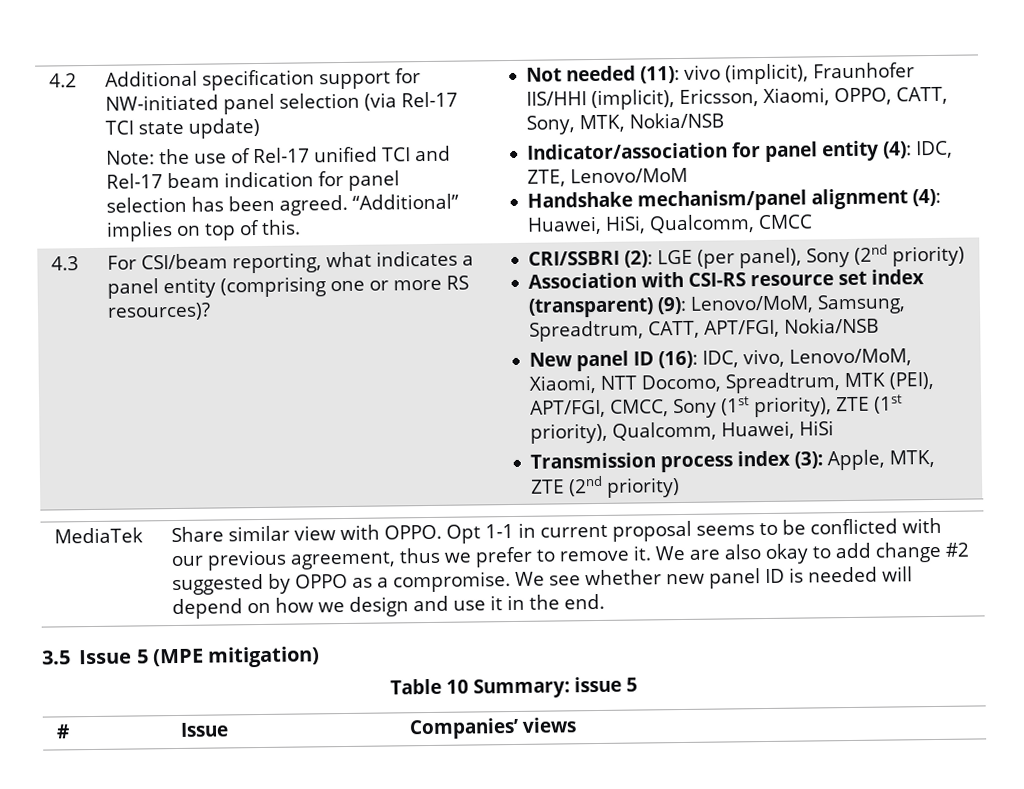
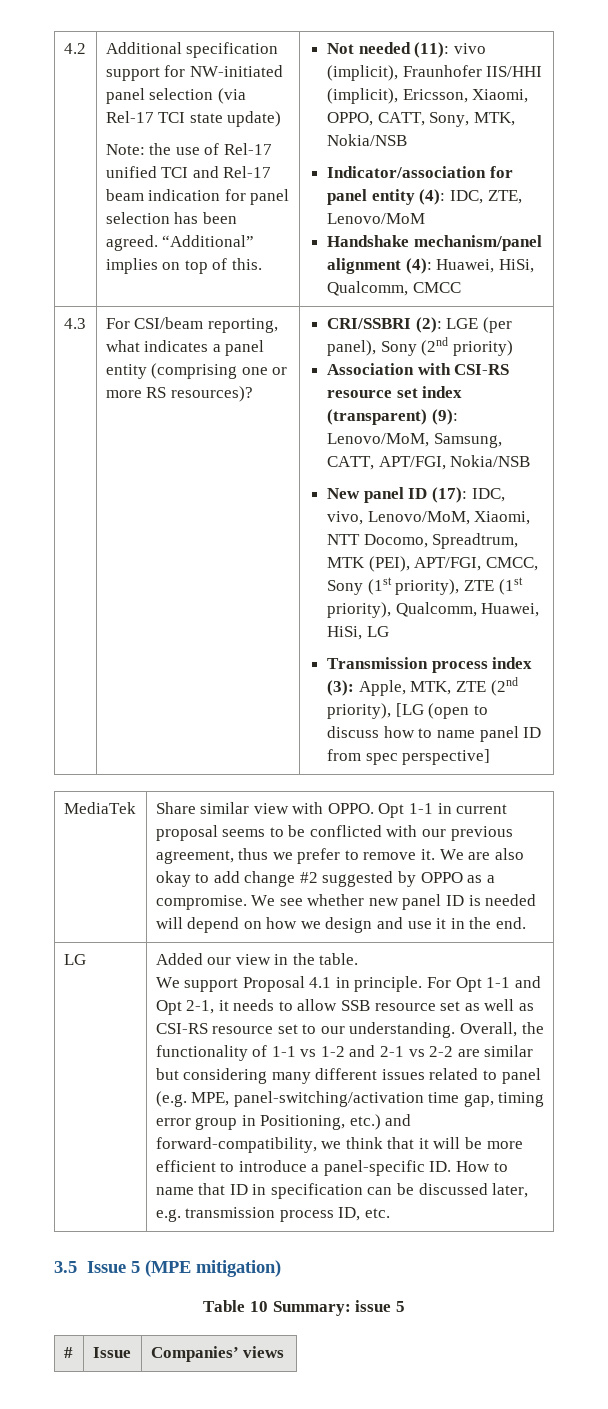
[528,320,644,342] Spreadtrum, -> (502, 440) none
[657,350,698,369] (16): -> [431,487,467,503] (17):
[798,420,834,436] HiSi -> [327,626,389,640] HiSi, LG
[605,477,680,498] priority) -> [327,703,488,719] [327,726,542,742] [327,749,491,765] priority), [LG (open to discuss how to name panel ID from spec perspective]
(606, 601) none -> [63,954,86,965] [155,953,359,965] [155,976,541,992] [155,999,535,1015] [155,1022,544,1038] [155,1045,534,1061] [155,1068,541,1084] [155,1091,545,1107] [155,1114,412,1130] [155,1137,523,1153] [155,1160,508,1176] [155,1183,529,1199] [155,1207,390,1222] // LG | Added our view in the table. // We support Proposal 4.1 in principle. For Opt 1-1 and Opt 2-1, it needs to allow SSB resource set as well as CSI-RS resource set to our understanding. Overall, the functionality of 1-1 vs 1-2 and 2-1 vs 2-2 are similar but considering many different issues related to panel (e.g. MPE, panel-switching/activation time gap, timing error group in Positioning, etc.) and forward-compatibility, we think that it will be more efficient to introduce a panel-specific ID. How to name that ID in specification can be discussed later, e.g. transmission process ID, etc.

